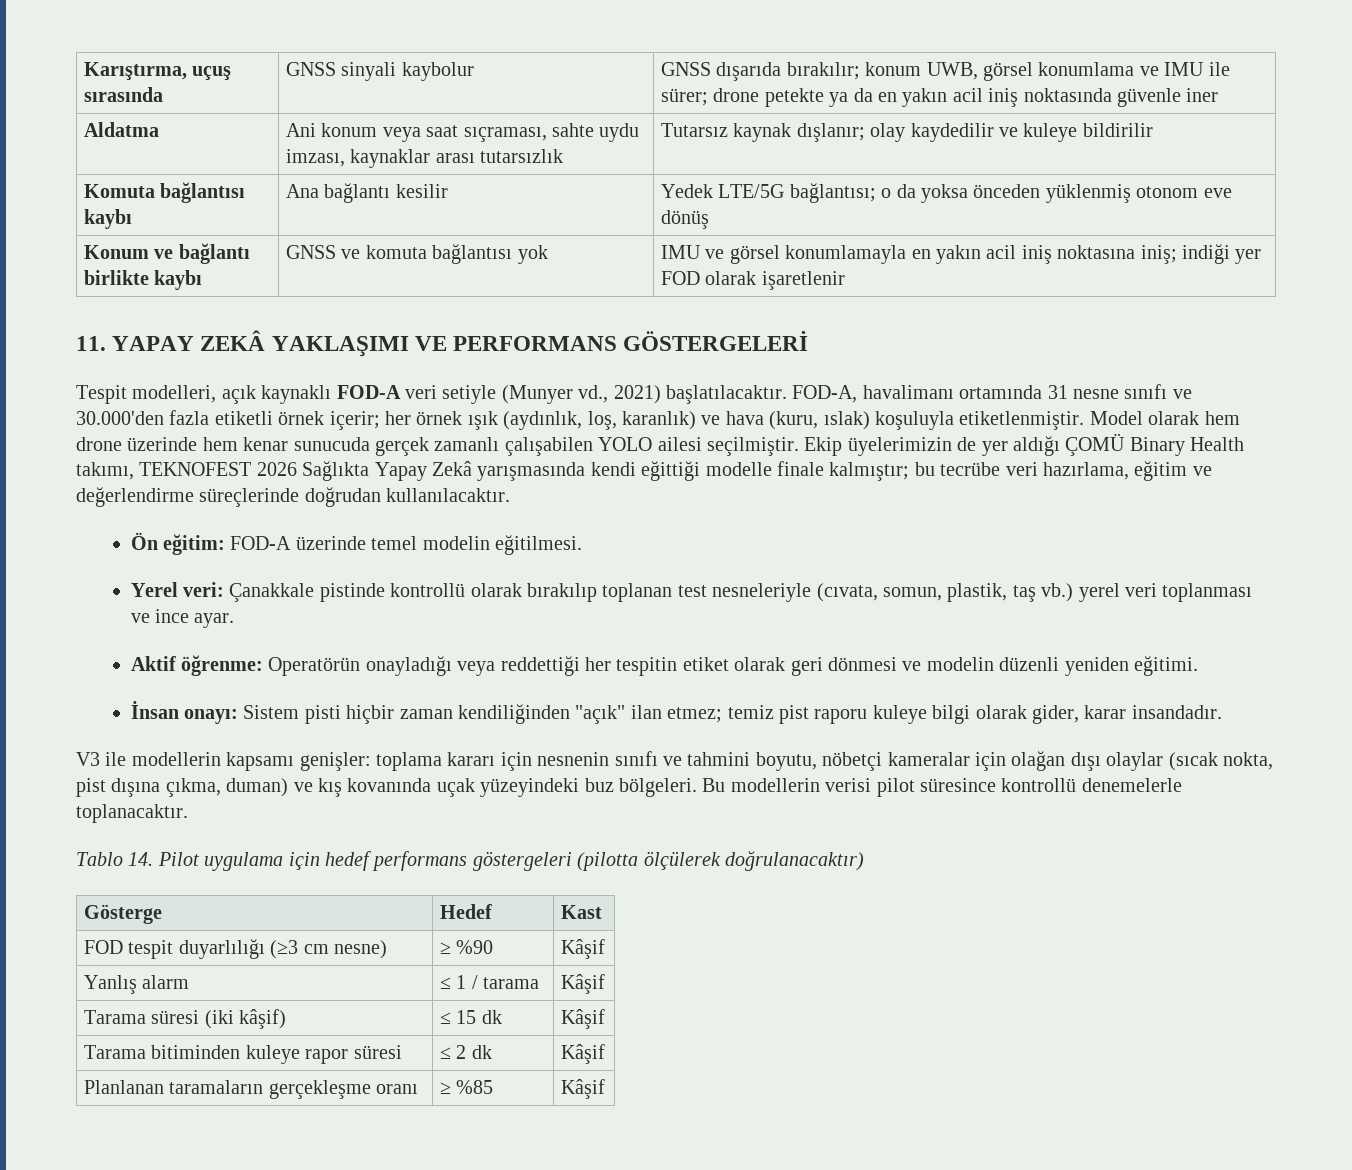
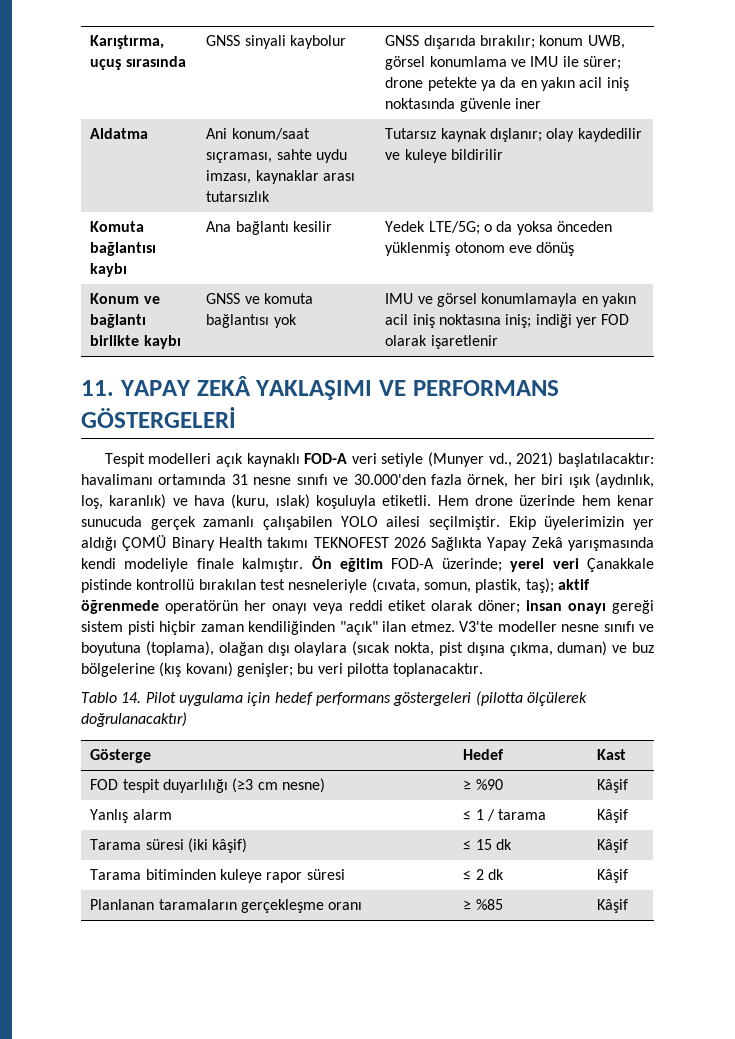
[321,123,459,142] konum veya saat -> [231,128,310,140] konum/saat
[718,183,876,203] LTE/5G bağlantısı; -> [428,221,480,235] LTE/5G;
[132,385,217,403] modelleri, -> [148,453,212,464] modelleri
[665,385,858,404] başlatılacaktır. FOD-A, -> [558,453,654,467] başlatılacaktır:
[214,411,463,430] etiketli örnek içerir; her örnek -> [467,474,564,488] örnek, her biri
[959,411,1240,430] etiketlenmiştir. Model olarak hem -> [382,495,469,506] etiketli. Hem
[957,437,977,451] de -> (625, 523) none
[76,462,134,480] takımı, -> [267,537,309,548] takımı
[641,461,1212,481] [76,487,511,507] [130,532,583,555] [130,582,673,602] eğittiği modelle finale kalmıştır; bu tecrübe veri hazırlama, eğitim ve değerlendirme süreçlerinde doğrudan kullanılacaktır. // Ön eğitim: FOD-A üzerinde temel modelin eğitilmesi. // Yerel veri: Çanakkale pistinde kontrollü olarak bırakılıp toplanan -> [124,556,655,572] [81,579,256,593] modeliyle finale kalmıştır. Ön eğitim FOD-A üzerinde; yerel veri Çanakkale pistinde kontrollü bırakılan
[1012,583,1253,602] [130,609,235,628] [130,655,1199,676] [130,701,300,724] taş vb.) yerel veri toplanması ve ince ayar. // Aktif öğrenme: Operatörün onayladığı veya reddettiği her tespitin etiket olarak geri dönmesi ve modelin düzenli yeniden eğitimi. // İnsan onayı: Sistem -> [525,578,590,593] [81,600,655,614] [81,621,123,632] taş); aktif öğrenmede operatörün her onayı veya reddi etiket olarak döner; insan onayı gereği sistem
[667,705,1222,724] [76,751,1006,771] etmez; temiz pist raporu kuleye bilgi olarak gider, karar insandadır. // V3 ile modellerin kapsamı genişler: toplama kararı için nesnenin sınıfı ve tahmini boyutu, nöbetçi kameralar için -> [410,621,654,632] [81,641,214,656] etmez. V3'te modeller nesne sınıfı ve boyutuna (toplama),
[1106,752,1164,771] olaylar -> [294,642,348,656] olaylara
[318,778,1182,797] kış kovanında uçak yüzeyindeki buz bölgeleri. Bu modellerin verisi pilot süresince kontrollü denemelerle -> [632,642,654,653] [81,662,389,677] buz bölgelerine (kış kovanı) genişler; bu veri pilotta

